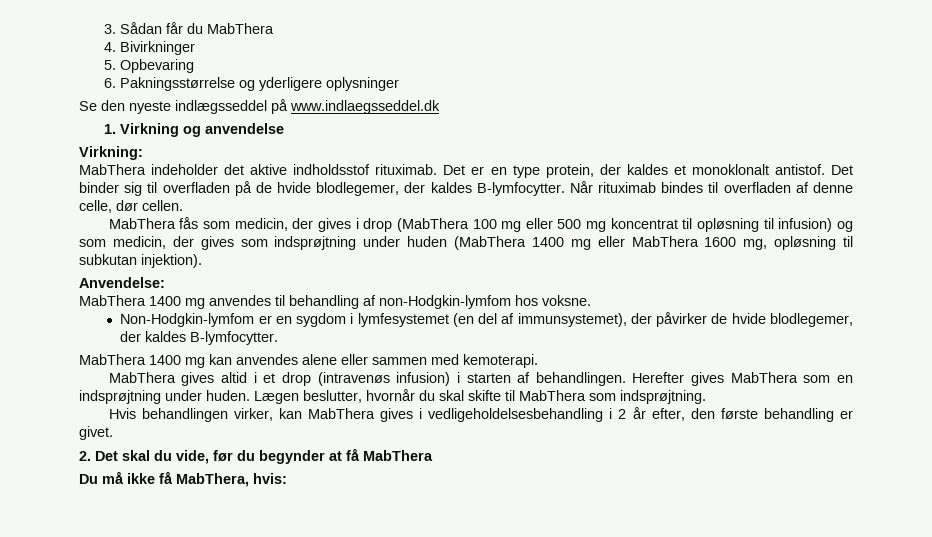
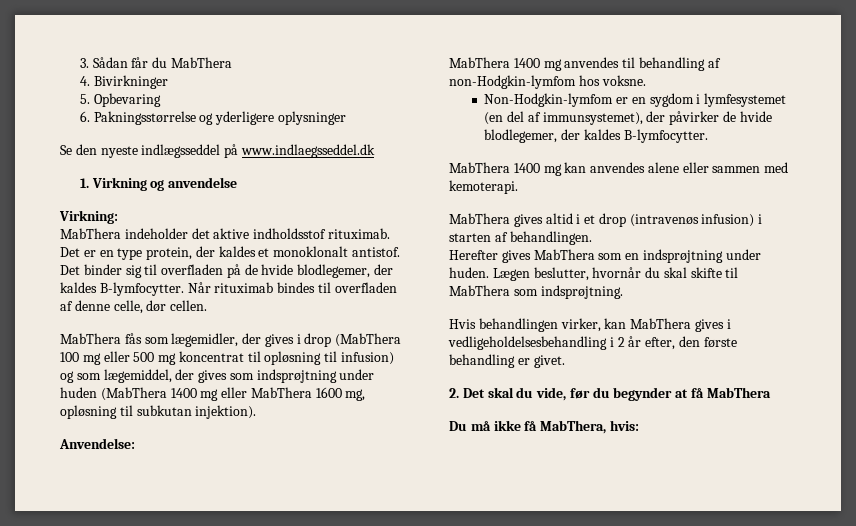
[234,218,288,231] medicin, -> [171,333,239,347] lægemidler,
[112,236,166,249] medicin, -> [103,369,172,383] lægemiddel,
(626, 379) none -> (592, 238) //

